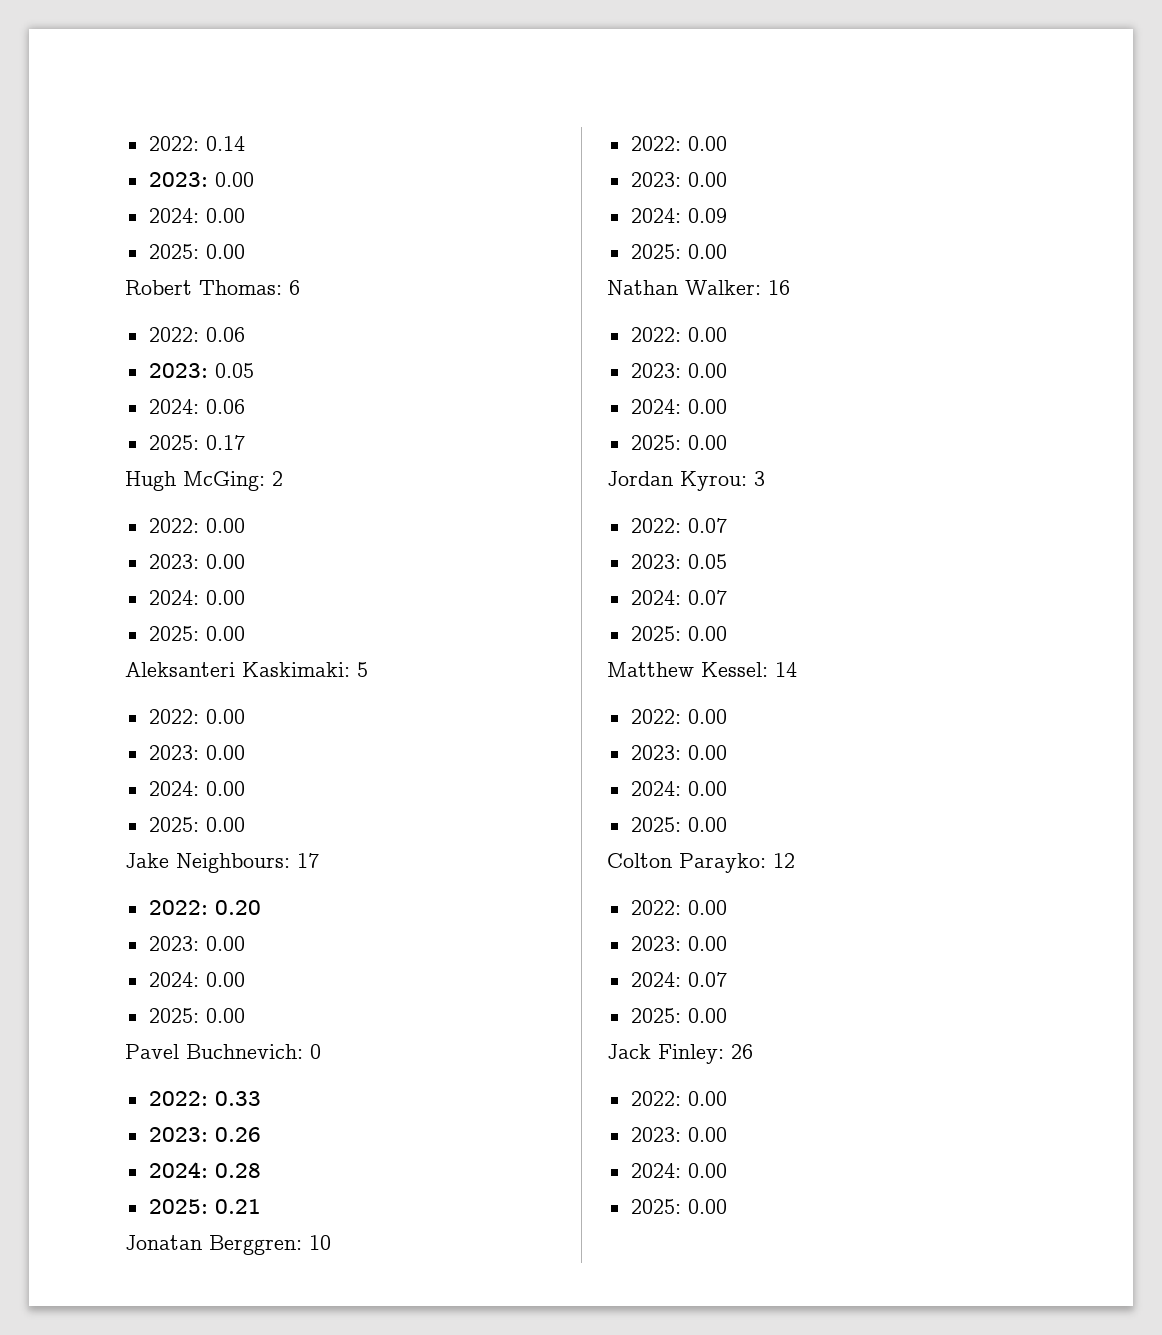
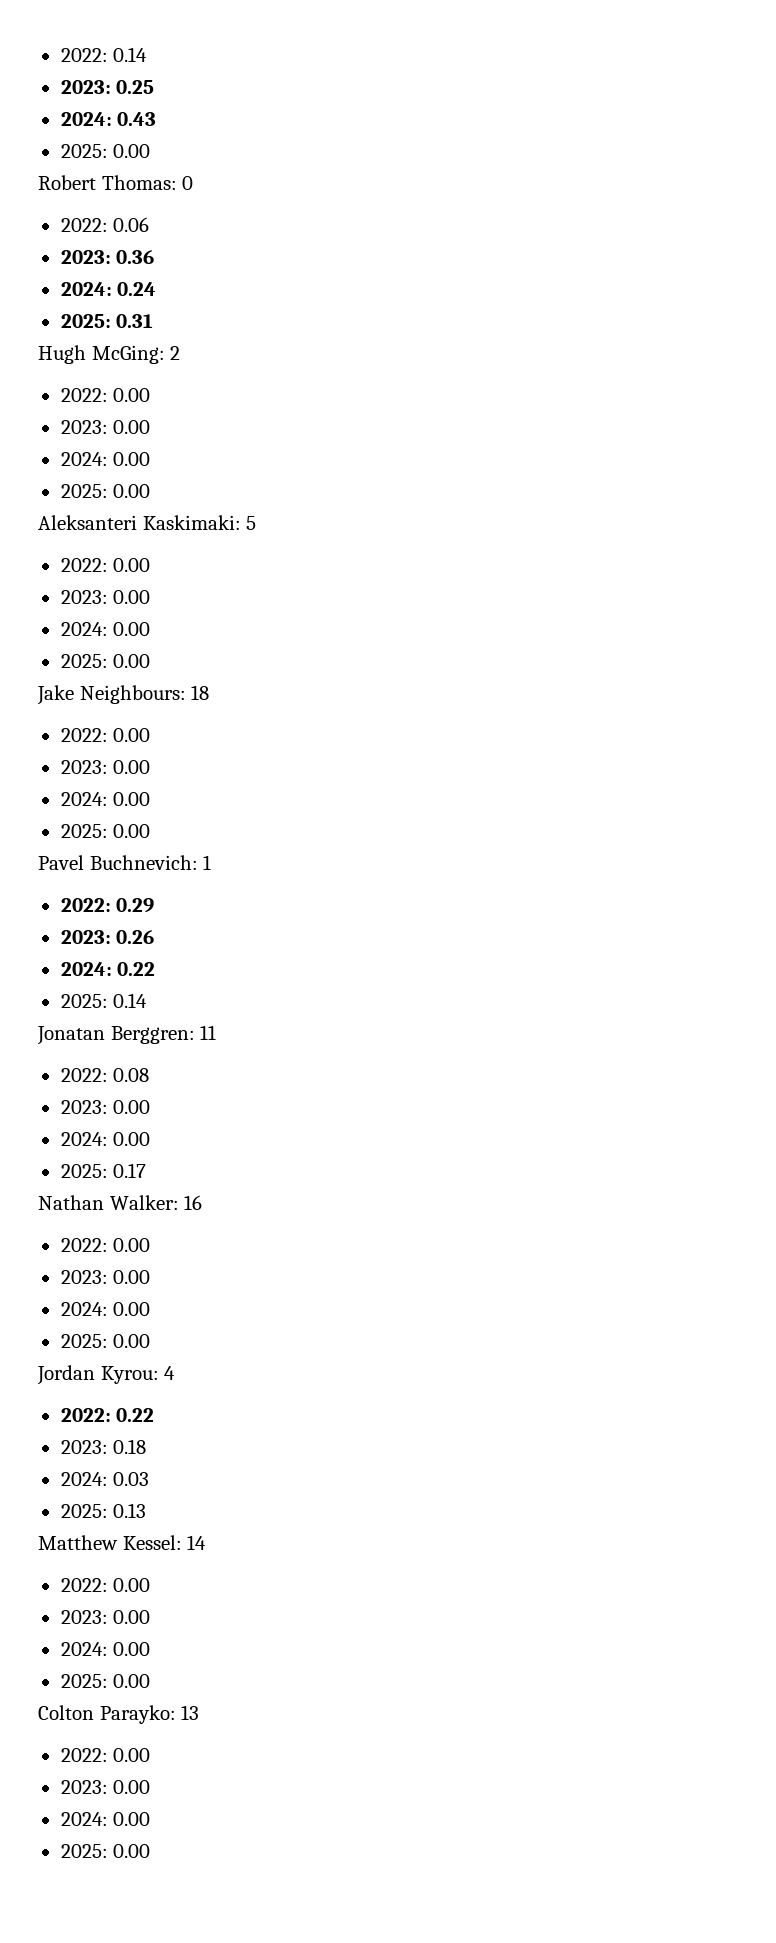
[214,172,254,187] [148,208,245,223] 0.00 // 2024: 0.00 -> [116,80,155,94] [60,112,157,126] 0.25 // 2024: 0.43
[289,280,300,295] 6 -> [182,176,194,190] 0
[214,363,254,378] [148,399,245,414] [148,435,245,450] 0.05 // 2024: 0.06 // 2025: 0.17 -> [116,250,155,264] [60,282,157,296] [60,314,154,328] 0.36 // 2024: 0.24 // 2025: 0.31
[297,853,319,868] [148,900,261,915] 17 // 2022: 0.20 -> [191,685,210,700] [60,728,151,742] 18 // 2022: 0.00
[310,1044,321,1059] [148,1091,261,1106] 0 // 2022: 0.33 -> [203,855,212,870] [60,898,155,913] 1 // 2022: 0.29
[214,1163,261,1178] [148,1199,261,1214] 0.28 // 2025: 0.21 -> [117,962,156,976] [60,993,148,1008] 0.22 // 2025: 0.14
[309,1235,331,1250] [630,136,727,151] [630,172,727,187] [630,208,727,223] [630,244,727,259] 10 // 2022: 0.00 // 2023: 0.00 // 2024: 0.09 // 2025: 0.00 -> [200,1025,217,1040] [60,1068,150,1082] [60,1100,151,1114] [60,1132,151,1146] [60,1163,147,1178] 11 // 2022: 0.08 // 2023: 0.00 // 2024: 0.00 // 2025: 0.17
[754,471,765,486] [630,518,727,533] [630,554,727,569] [630,590,727,605] [630,626,727,641] 3 // 2022: 0.07 // 2023: 0.05 // 2024: 0.07 // 2025: 0.00 -> [164,1366,176,1380] [60,1408,155,1422] [60,1439,147,1454] [60,1472,150,1486] [60,1503,147,1518] 4 // 2022: 0.22 // 2023: 0.18 // 2024: 0.03 // 2025: 0.13
[773,853,795,868] [630,900,727,915] [630,936,727,951] [630,972,727,987] [630,1008,727,1023] [607,1044,753,1064] 12 // 2022: 0.00 // 2023: 0.00 // 2024: 0.07 // 2025: 0.00 // Jack Finley: 26 -> [181,1705,200,1720] 13

